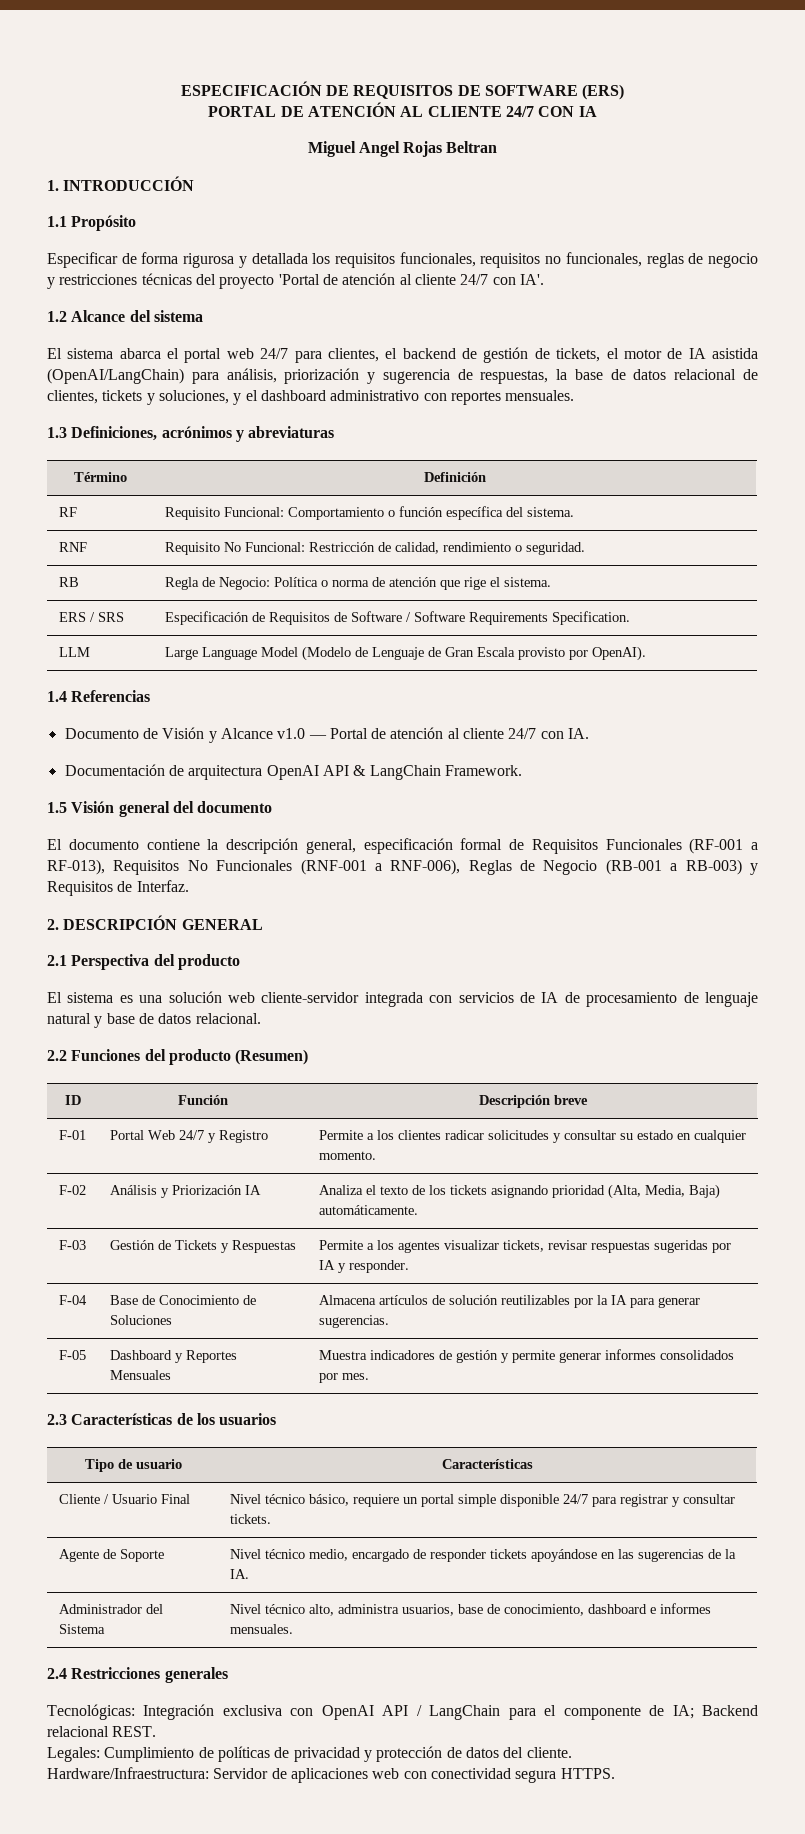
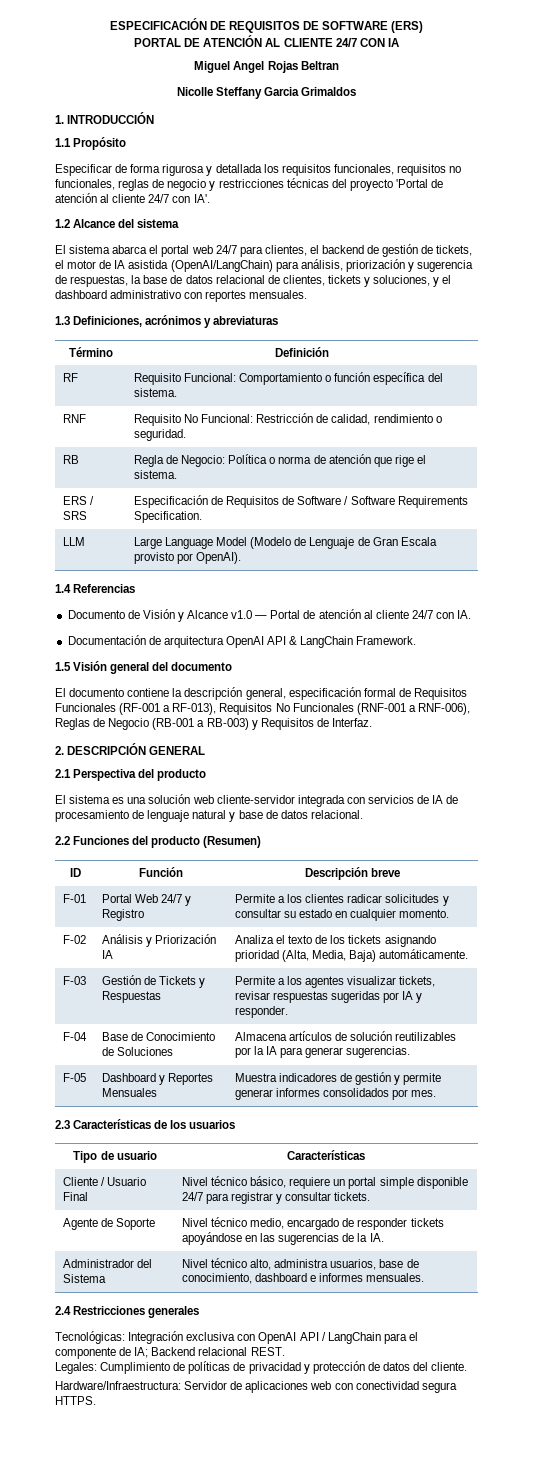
(498, 147) none -> [176,87,357,99] // Nicolle Steffany Garcia Grimaldos

